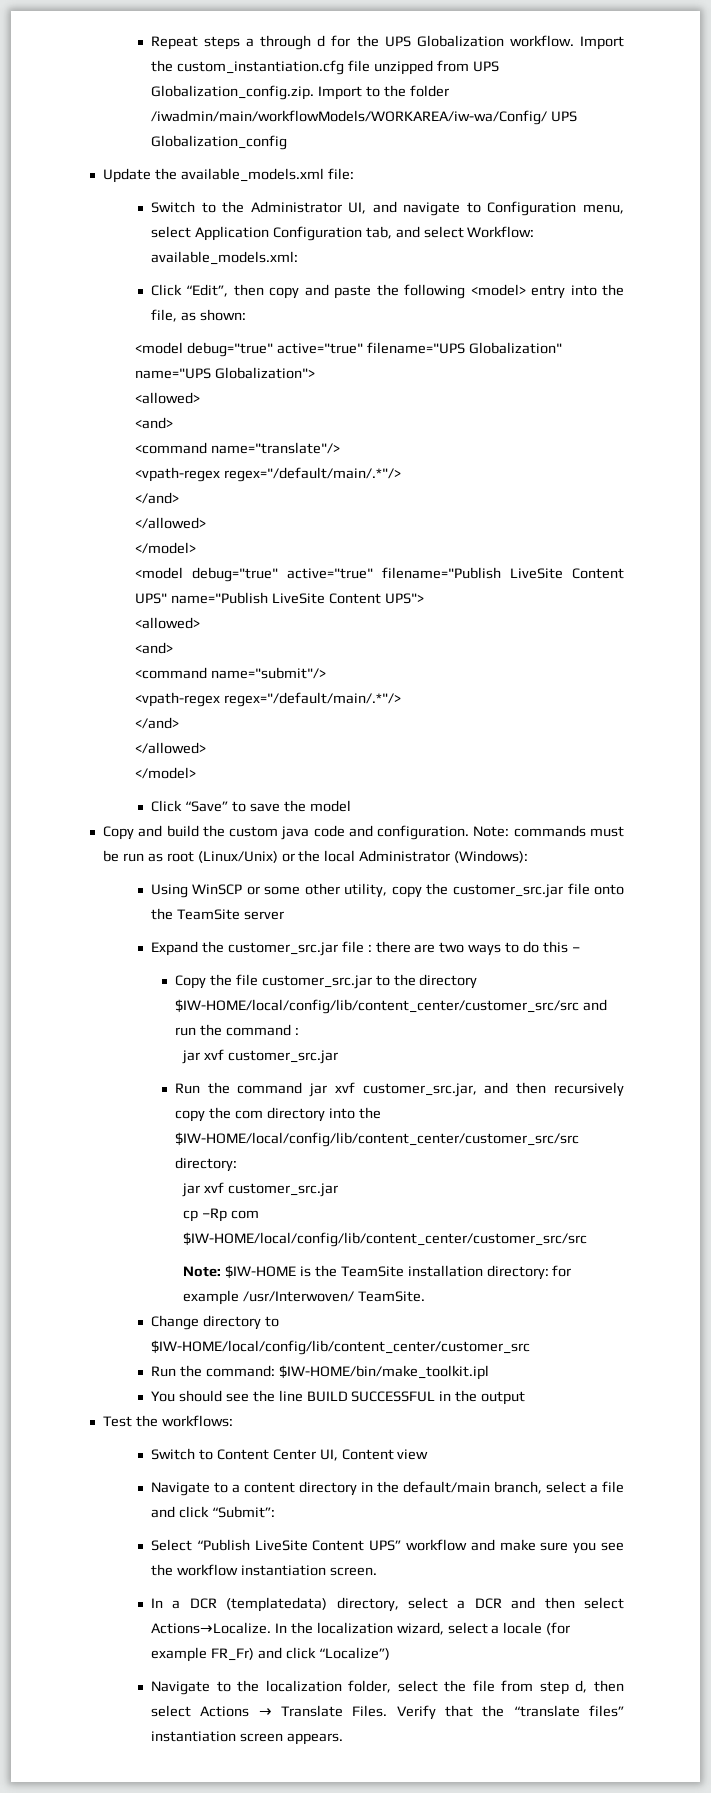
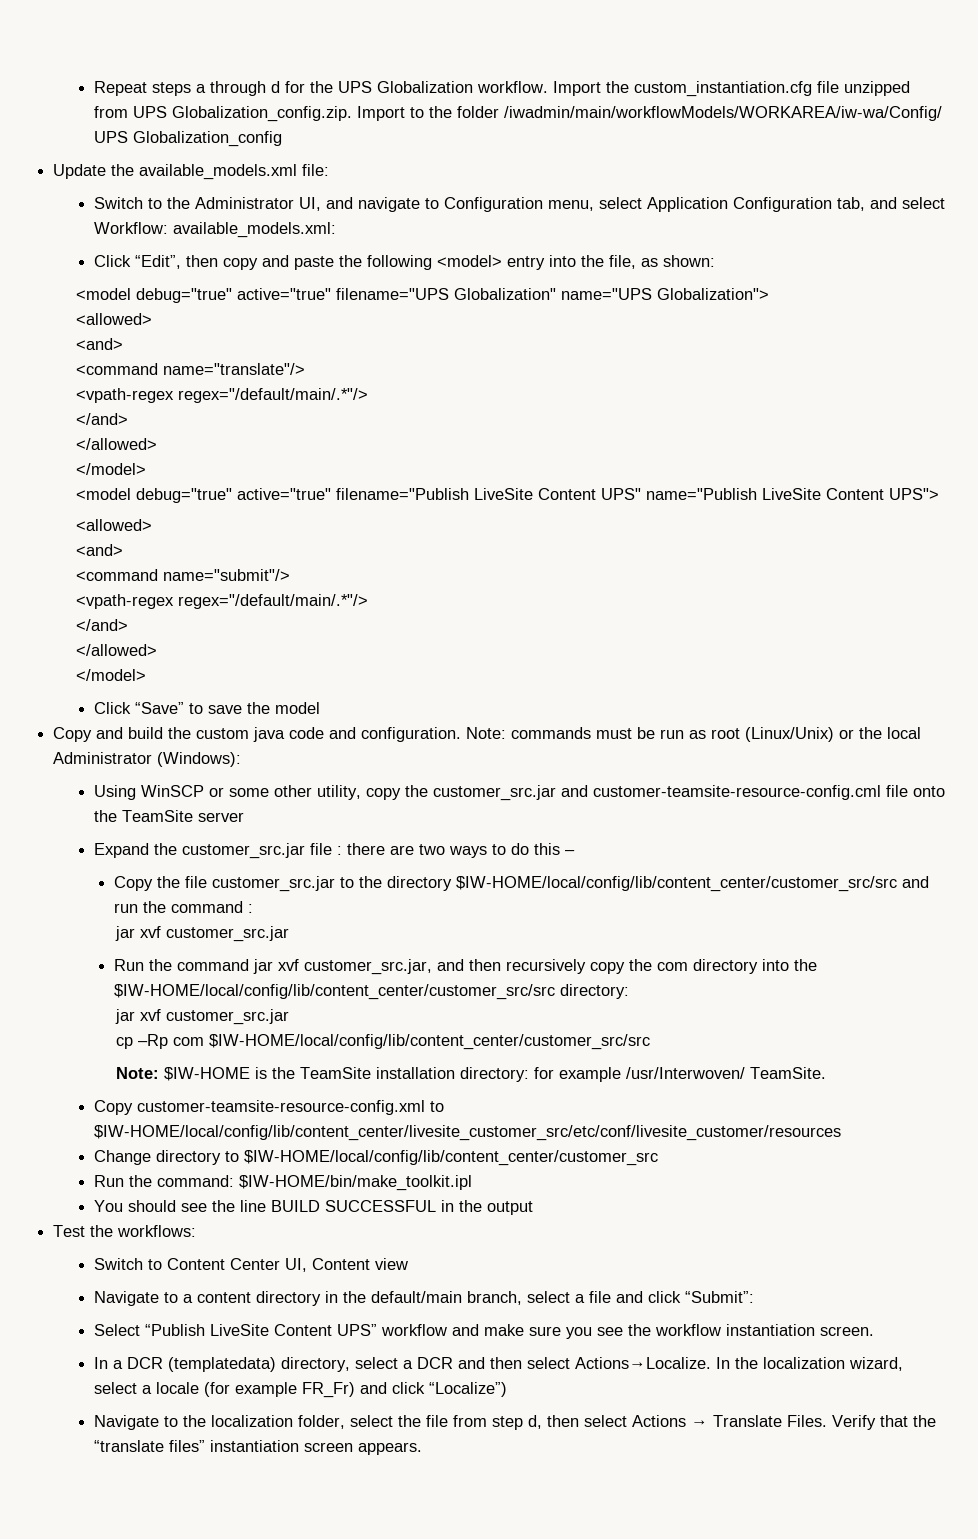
(563, 891) none -> [560,785,881,800] and customer-teamsite-resource-config.cml
(425, 1296) none -> [93,1100,444,1115] [93,1125,841,1141] // Copy customer-teamsite-resource-config.xml to $IW-HOME/local/config/lib/content_center/livesite_customer_src/etc/conf/livesite_customer/resources

